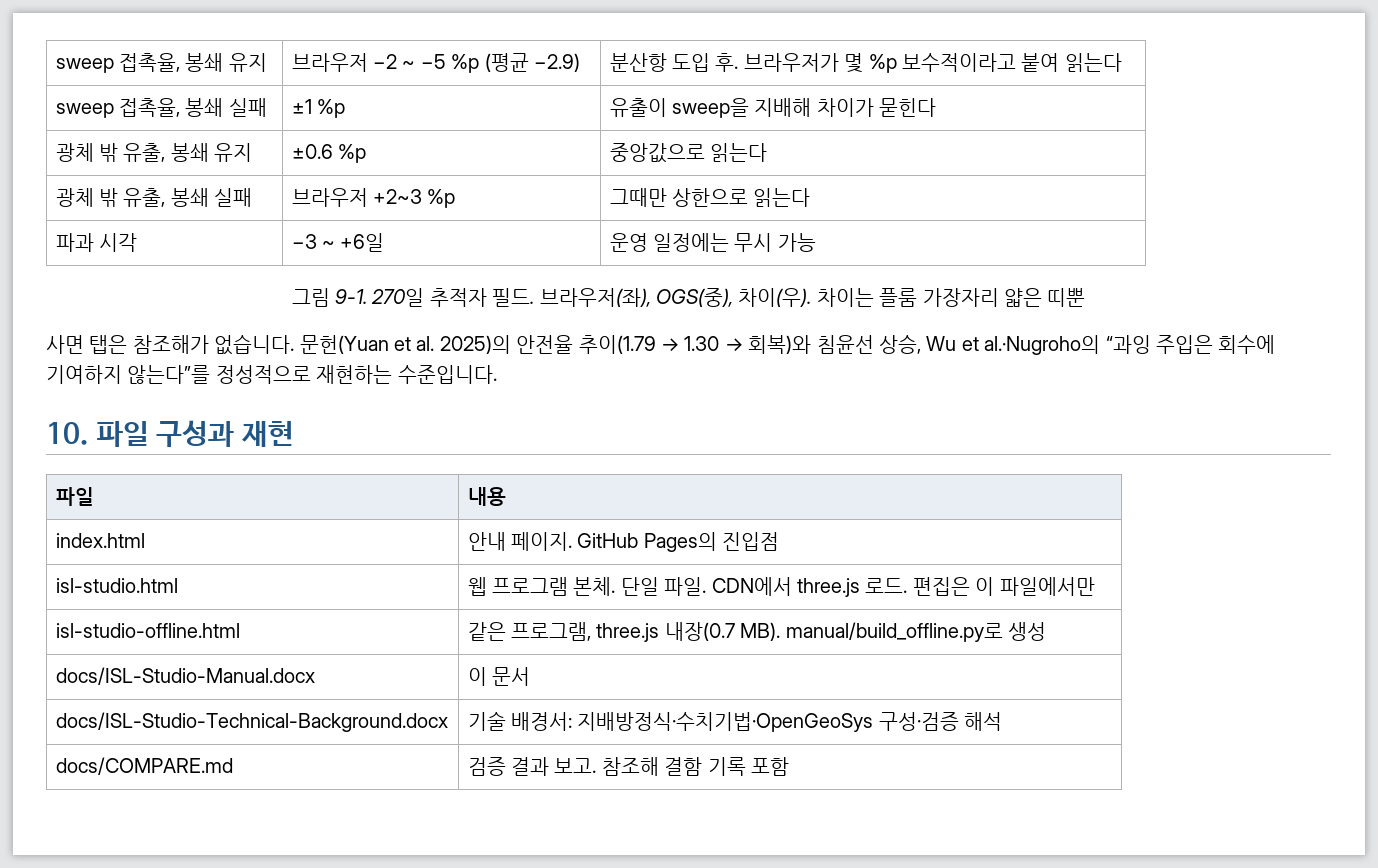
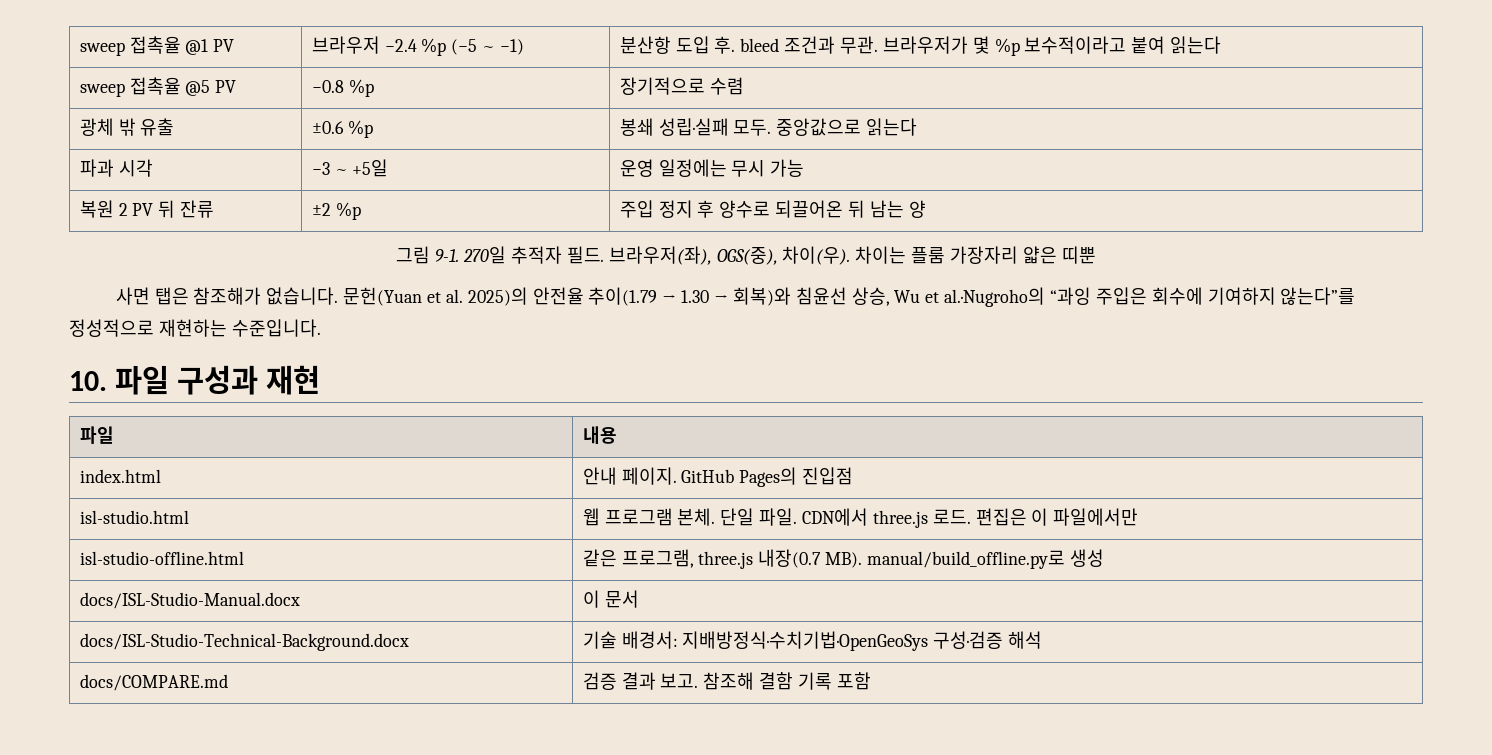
[55,53,267,73] [291,53,580,73] sweep 접촉율, 봉쇄 유지 | 브라우저 −2 ~ −5 %p (평균 −2.9) -> [79,36,235,56] [311,36,525,56] sweep 접촉율 @1 PV | 브라우저 −2.4 %p (−5 ~ −1)
(739, 62) none -> [740,36,879,54] bleed 조건과 무관.
[118,98,267,117] [291,99,345,118] [609,98,937,118] [55,143,253,162] 접촉율, 봉쇄 실패 | ±1 %p | 유출이 sweep을 지배해 차이가 묻힌다 // 광체 밖 유출, 봉쇄 유지 -> [129,77,237,96] [311,79,374,97] [619,77,744,95] [79,118,175,136] 접촉율 @5 PV | −0.8 %p | 장기적으로 수렴 // 광체 밖 유출
(366, 153) none -> [619,118,772,136] 봉쇄 성립·실패 모두.
[55,188,253,207] [291,188,456,208] [609,188,811,207] // 광체 밖 유출, 봉쇄 실패 | 브라우저 +2~3 %p | 그때만 상한으로 읽는다 -> (918, 127) none
[340,233,385,252] +6일 -> [352,159,389,177] +5일
(816, 242) none -> [79,200,215,218] [311,202,361,220] [619,200,926,218] // 복원 2 PV 뒤 잔류 | ±2 %p | 주입 정지 후 양수로 되끌어온 뒤 남는 양

